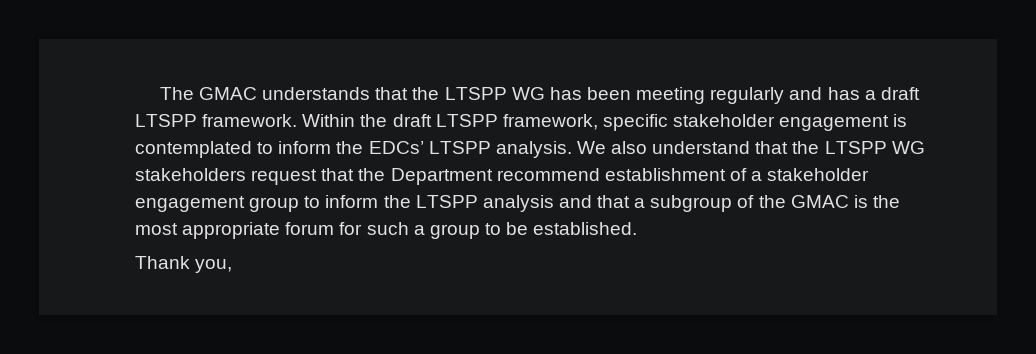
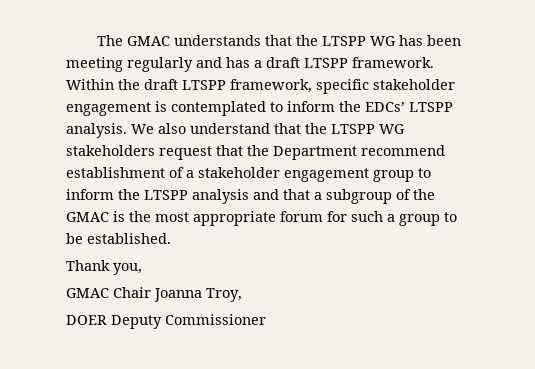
(233, 266) none -> [66,287,242,302] [66,314,266,329] // GMAC Chair Joanna Troy, // DOER Deputy Commissioner

